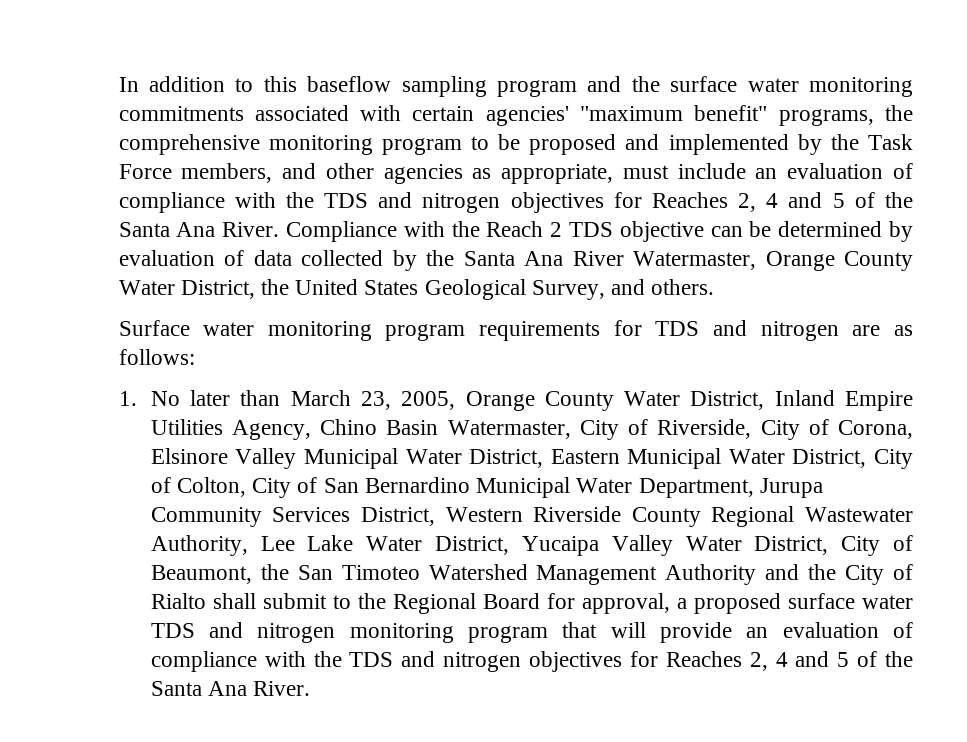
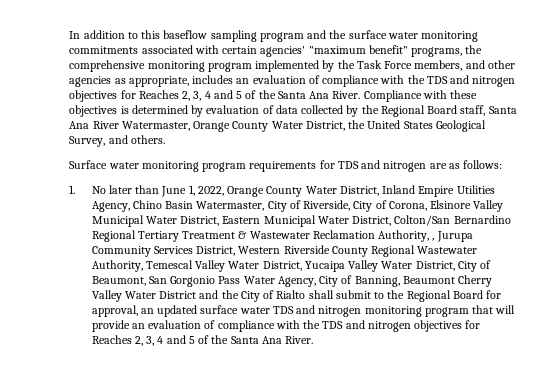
[470,134,660,155] to be proposed and -> (252, 67) none
[622,163,746,179] must include -> [192,75,234,84] includes
(757, 202) none -> [193,91,202,101] 3,
[451,221,772,242] the Reach 2 TDS objective can be -> [450,90,478,99] [69,105,129,117] these objectives is
(455, 258) none -> [380,105,486,117] Regional Board staff,
[290,390,456,410] March 23, 2005, -> [161,185,224,197] June 1, 2022,
[873,449,913,469] [150,477,754,498] City of Colton, City of San Bernardino Municipal Water Department, -> [394,215,511,226] [91,230,435,242] Colton/San Bernardino Regional Tertiary Treatment & Wastewater Reclamation Authority, ,
[260,535,354,551] Lee Lake -> [145,260,226,272] Temescal Valley
[260,564,757,585] the San Timoteo Watershed Management Authority -> [148,275,493,287] [91,290,197,302] San Gorgonio Pass Water Agency, City of Banning, Beaumont Cherry Valley Water District
[676,593,781,614] a proposed -> [140,305,198,317] an updated
(768, 661) none -> [146,336,155,346] 3,

